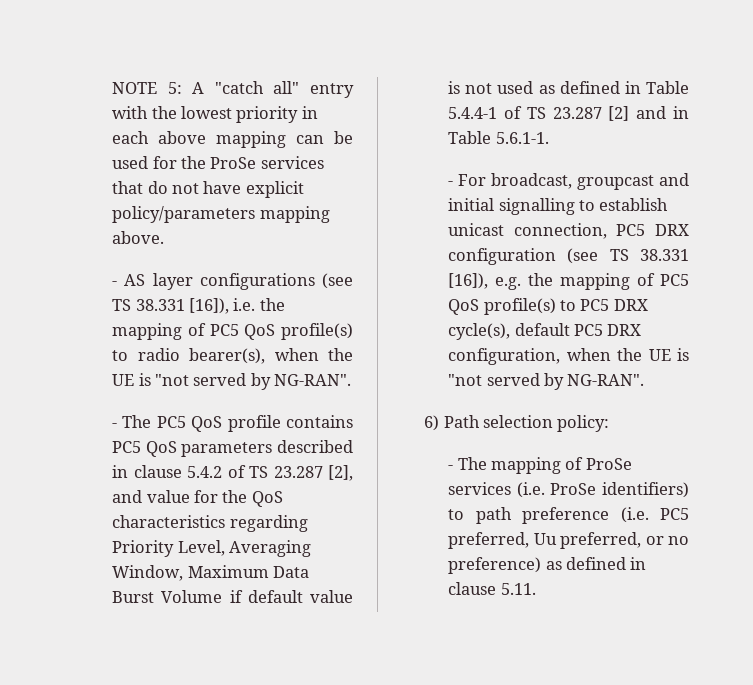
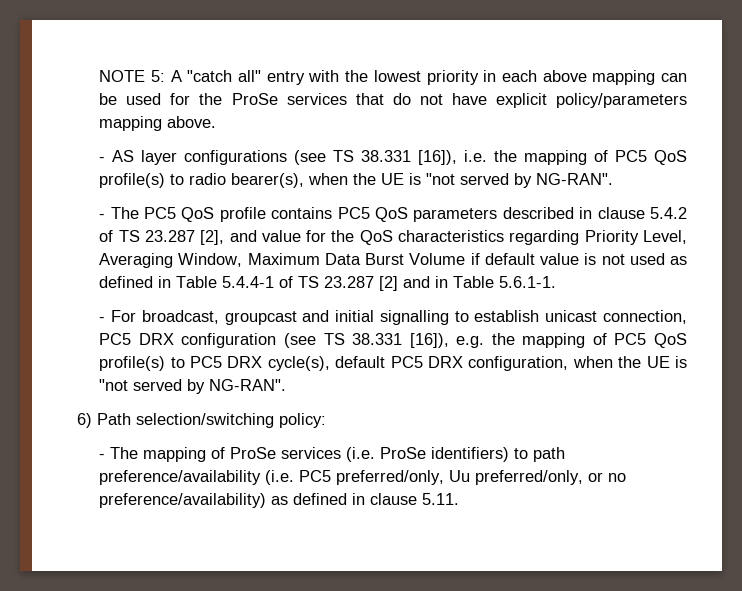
[482,415,553,428] selection -> [136,413,275,428] selection/switching
[522,507,610,524] preference -> [99,470,262,485] preference/availability
[448,532,642,549] preferred, Uu preferred, -> [336,470,584,485] preferred/only, Uu preferred/only,
[448,557,542,574] preference) -> [99,493,267,508] preference/availability)

